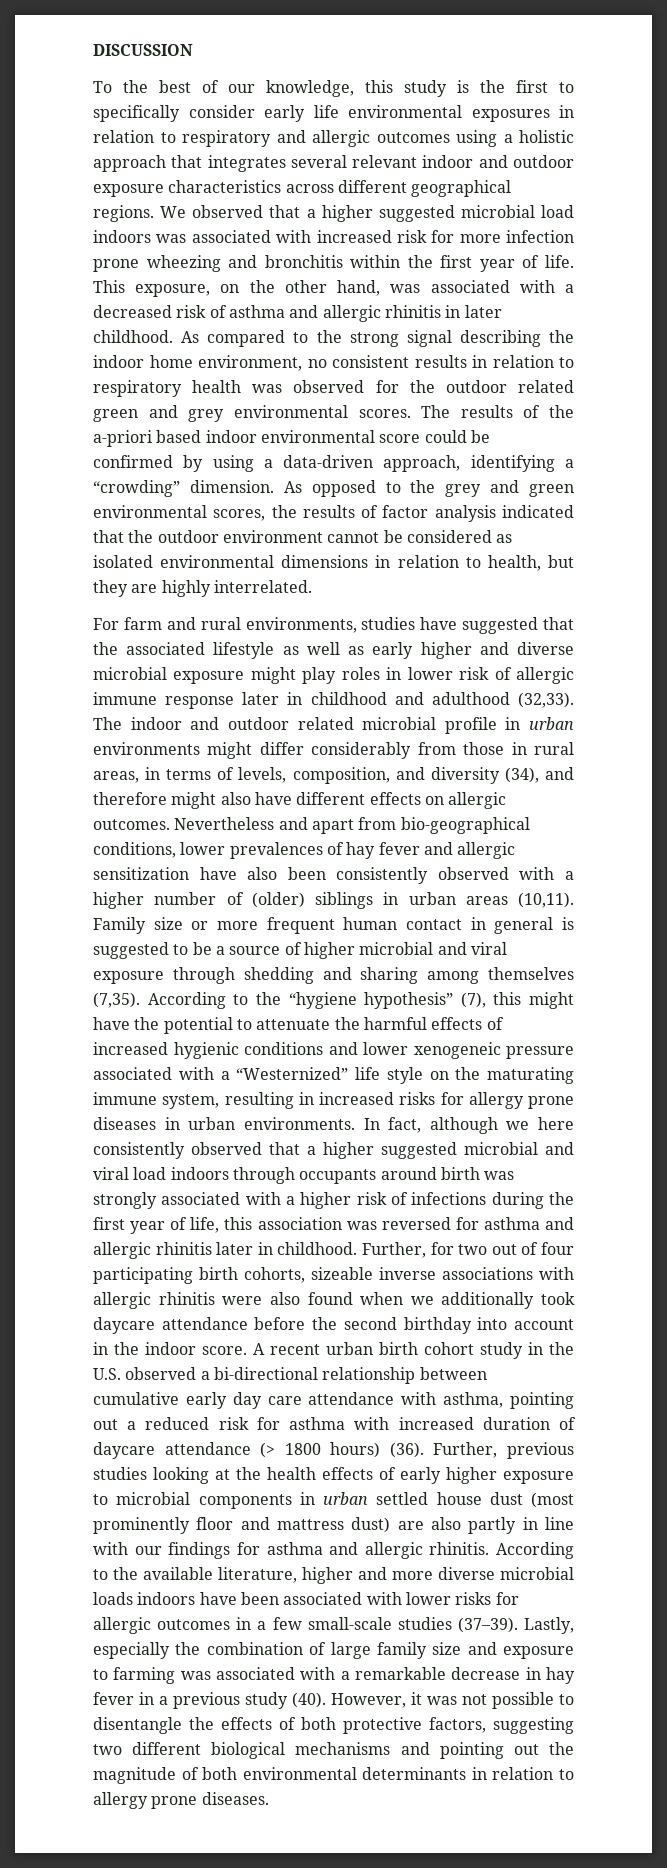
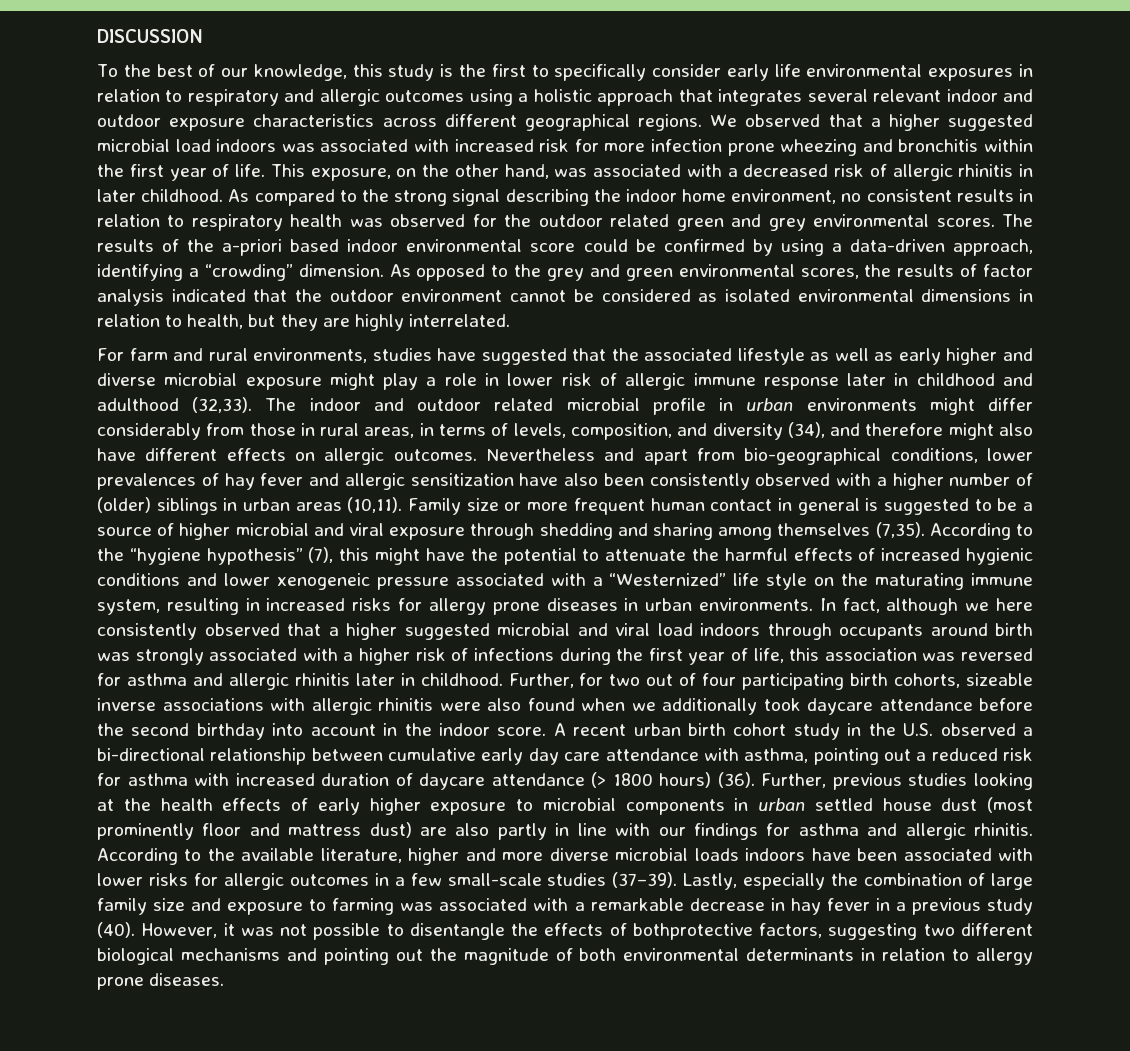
[228,305,319,318] asthma and -> (887, 170) none
[341,667,380,680] roles -> [426,373,477,386] a role
[301,1717,422,1734] both protective -> [632,923,753,940] bothprotective

